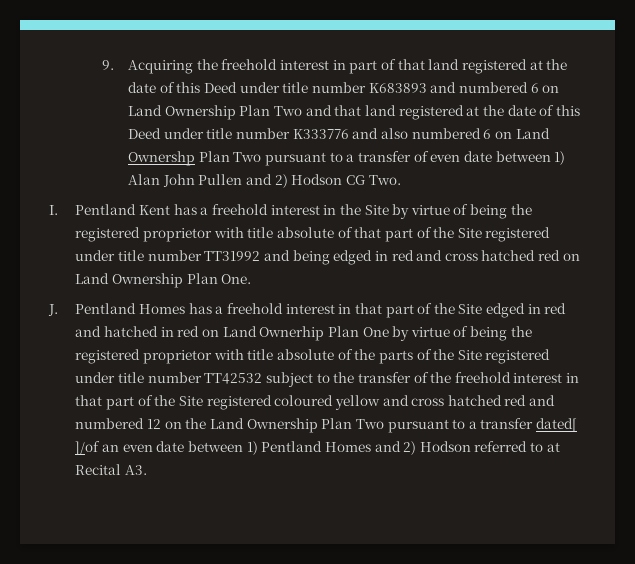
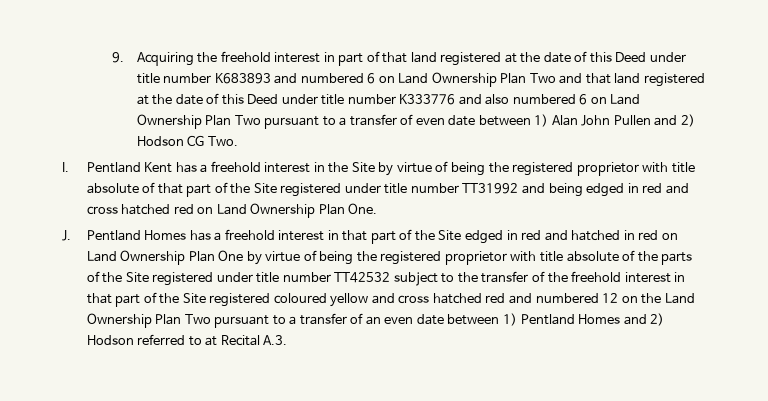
[128,151,196,166] Ownershp -> [136,114,202,129] Ownership
[259,326,325,341] Ownerhip -> [120,250,186,265] Ownership
[536,418,578,432] [75,441,101,455] dated[ ]/of -> [350,313,364,324] of
[125,465,148,475] A3. -> [263,335,288,345] A.3.

